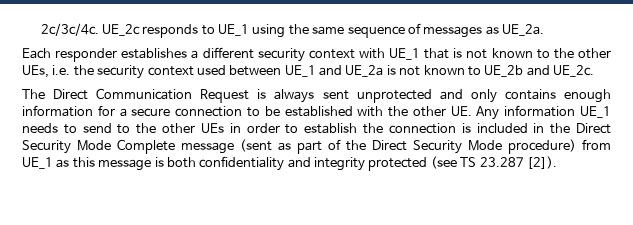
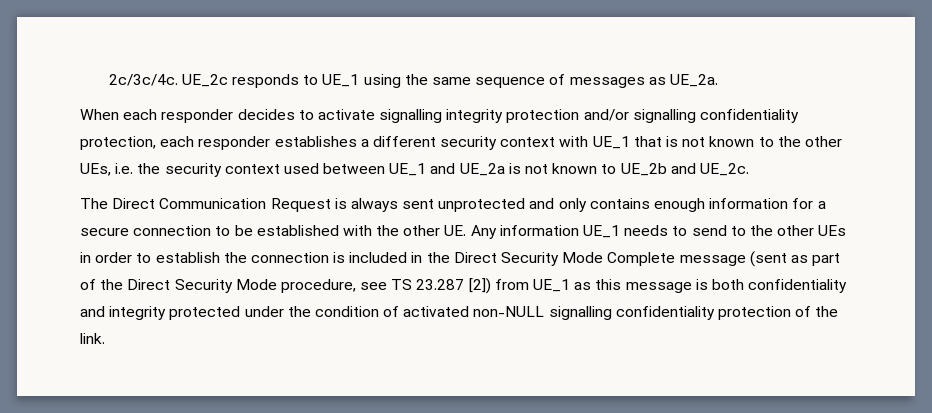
[22,48,51,59] Each -> [80,109,800,123] [80,136,195,150] When each responder decides to activate signalling integrity protection and/or signalling confidentiality protection, each
[508,139,576,154] procedure) -> [280,278,491,294] procedure, see TS 23.287 [2])
[430,156,557,169] (see TS 23.287 [2]). -> [244,306,839,320] [80,333,105,344] under the condition of activated non-NULL signalling confidentiality protection of the link.

